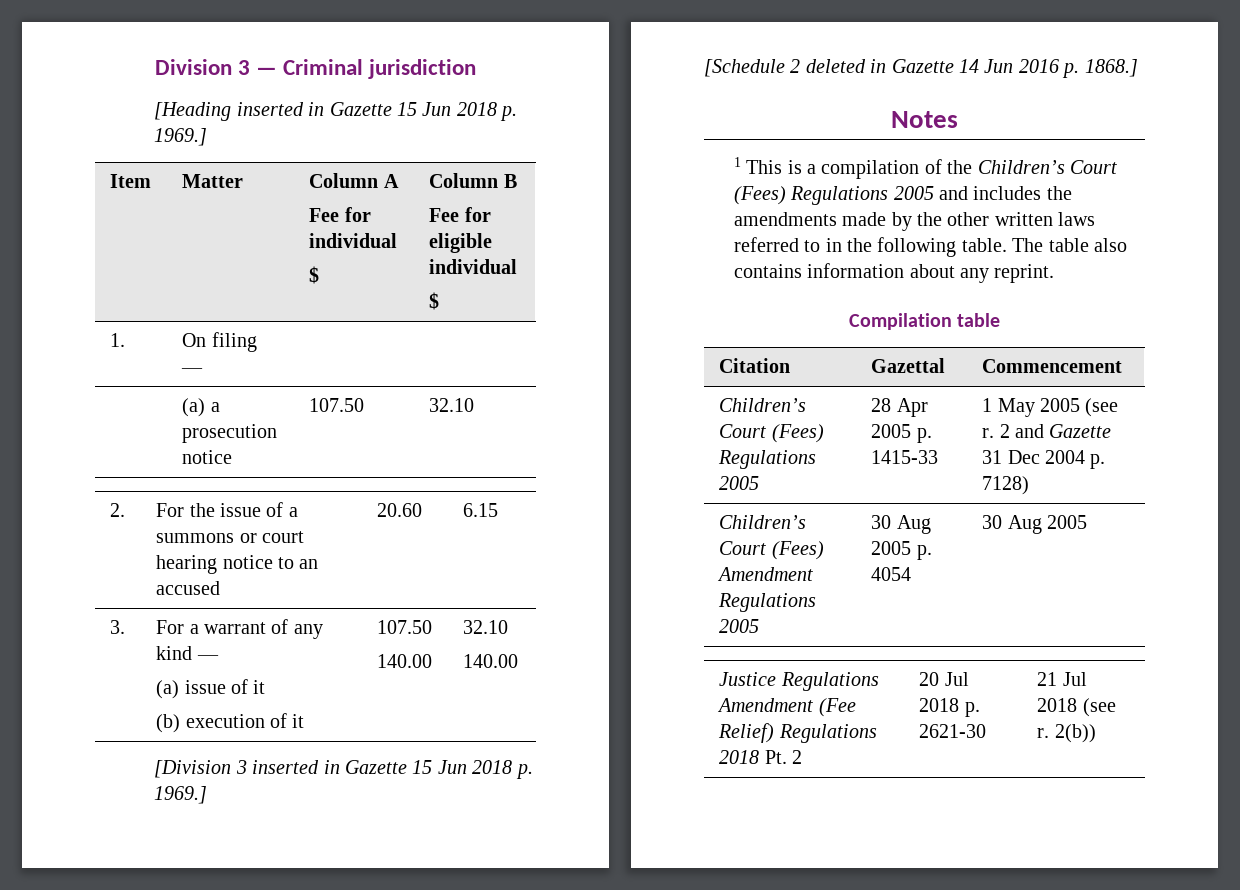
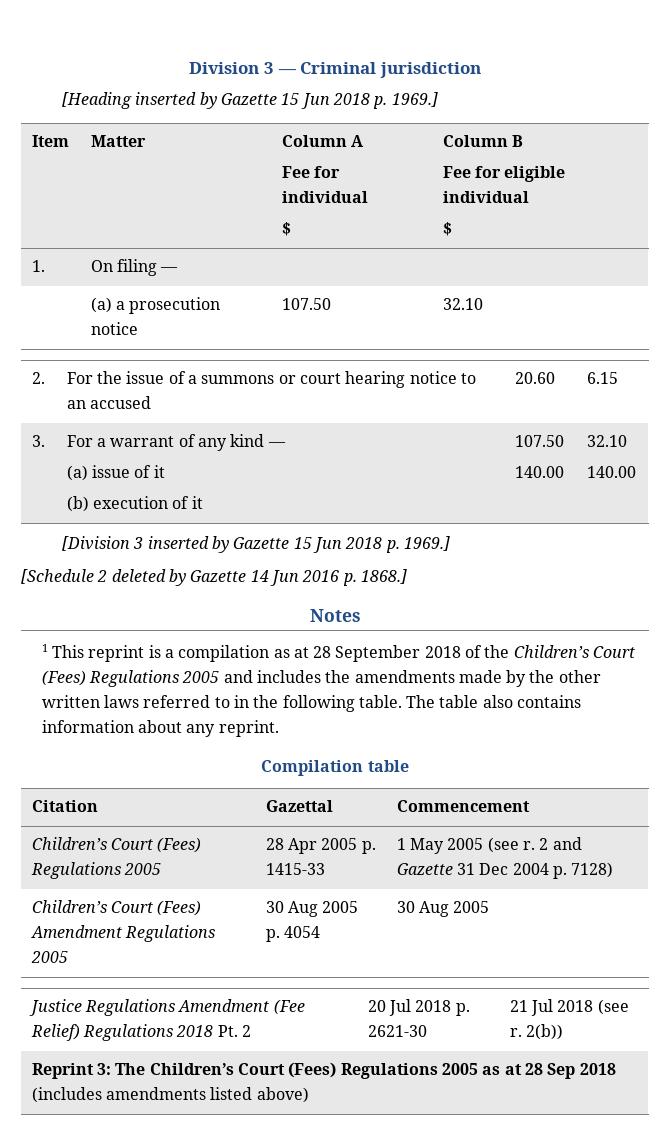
[308,102,325,116] in -> [199,92,217,109] by
[323,760,340,774] in -> [212,536,230,553] by
[870,59,887,73] in -> [168,569,186,586] by
(783, 167) none -> [88,645,145,662] reprint
(920, 169) none -> [273,645,461,662] as at 28 September 2018
(1096, 733) none -> [31,1062,616,1079] [31,1087,309,1103] // Reprint 3: The Children’s Court (Fees) Regulations 2005 as at 28 Sep 2018 (includes amendments listed above)

